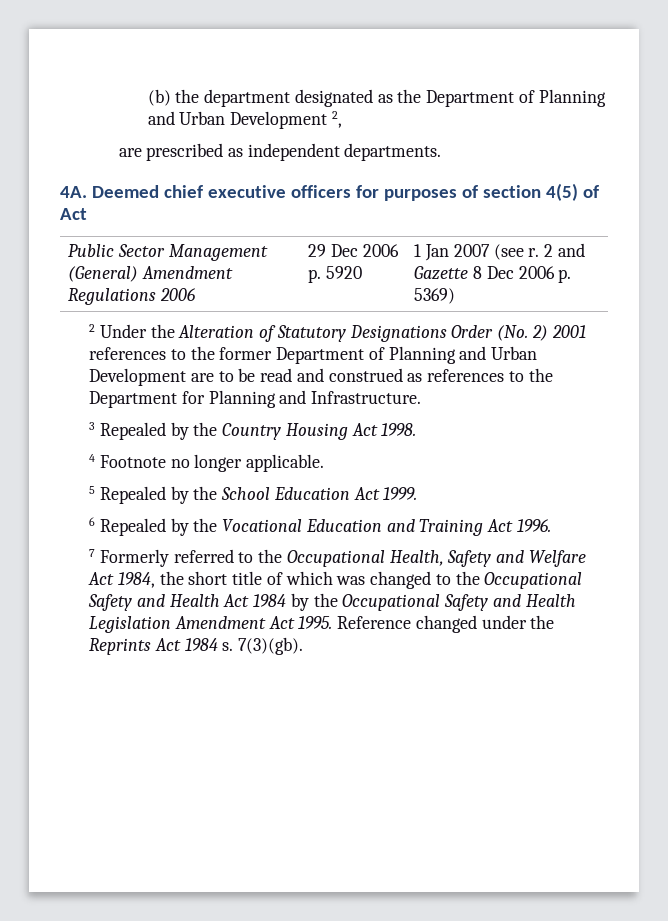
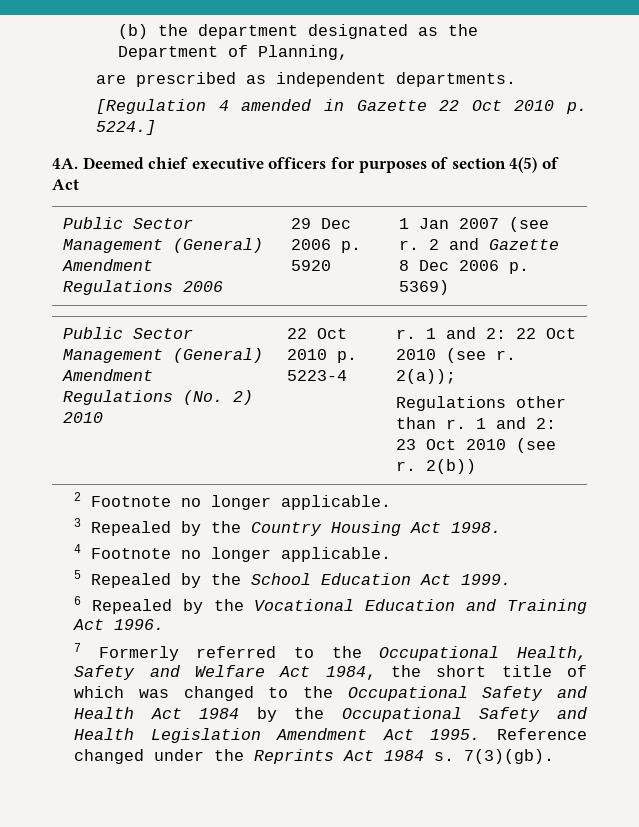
[538,89,606,107] [147,111,342,129] Planning and Urban Development 2, -> [258,45,349,60] Planning,
(442, 152) none -> [96,99,587,114] [96,120,157,135] // [Regulation 4 amended in Gazette 22 Oct 2010 p. 5224.]
[89,324,586,342] [89,346,538,364] [89,368,553,386] [89,390,422,408] // 2 Under the Alteration of Statutory Designations Order (No. 2) 2001 references to the former Department of Planning and Urban Development are to be read and construed as references to the Department for Planning and Infrastructure. -> [62,327,193,339] [62,348,263,363] [61,369,153,381] [62,390,253,405] [62,412,103,423] [286,328,347,339] [286,349,357,363] [286,370,347,381] [395,327,576,339] [395,348,516,363] [395,369,456,384] [395,396,566,411] [395,417,556,429] [395,438,556,453] [395,459,476,474] [74,492,392,510] // Public Sector Management (General) Amendment Regulations (No. 2) 2010 | 22 Oct 2010 p. 5223-4 | r. 1 and 2: 22 Oct 2010 (see r. 2(a)); // Regulations other than r. 1 and 2: 23 Oct 2010 (see r. 2(b)) // 2 Footnote no longer applicable.

